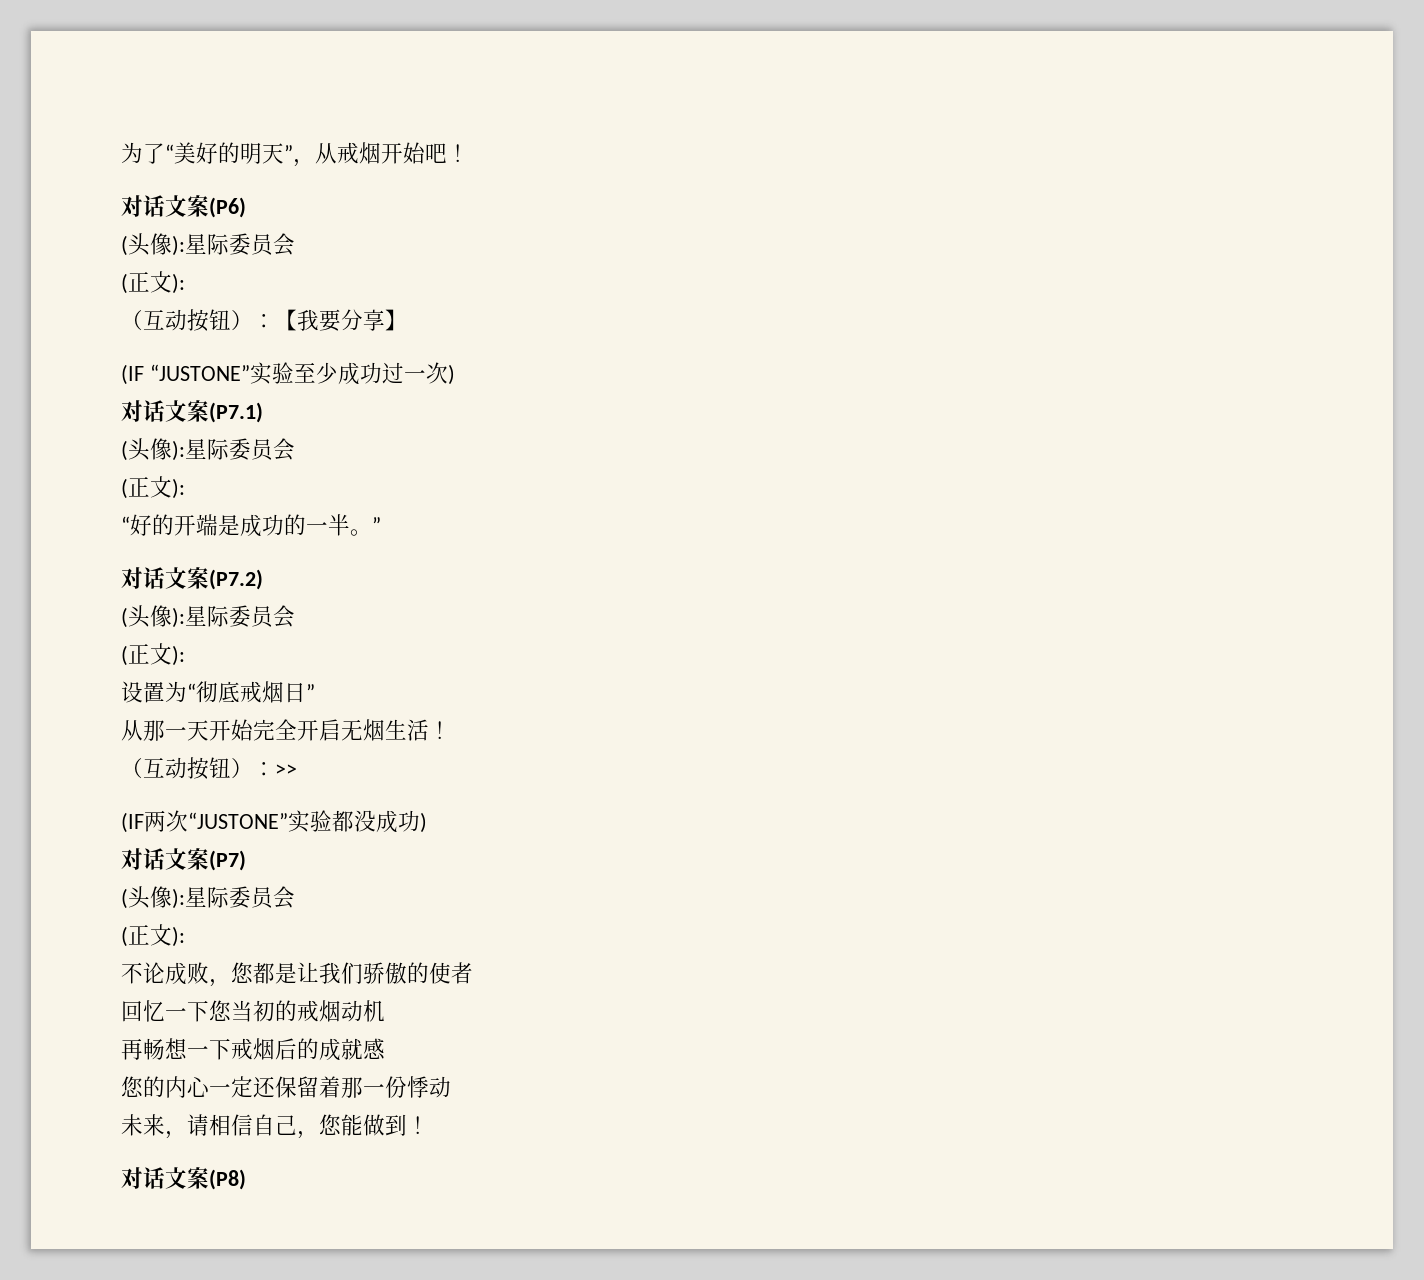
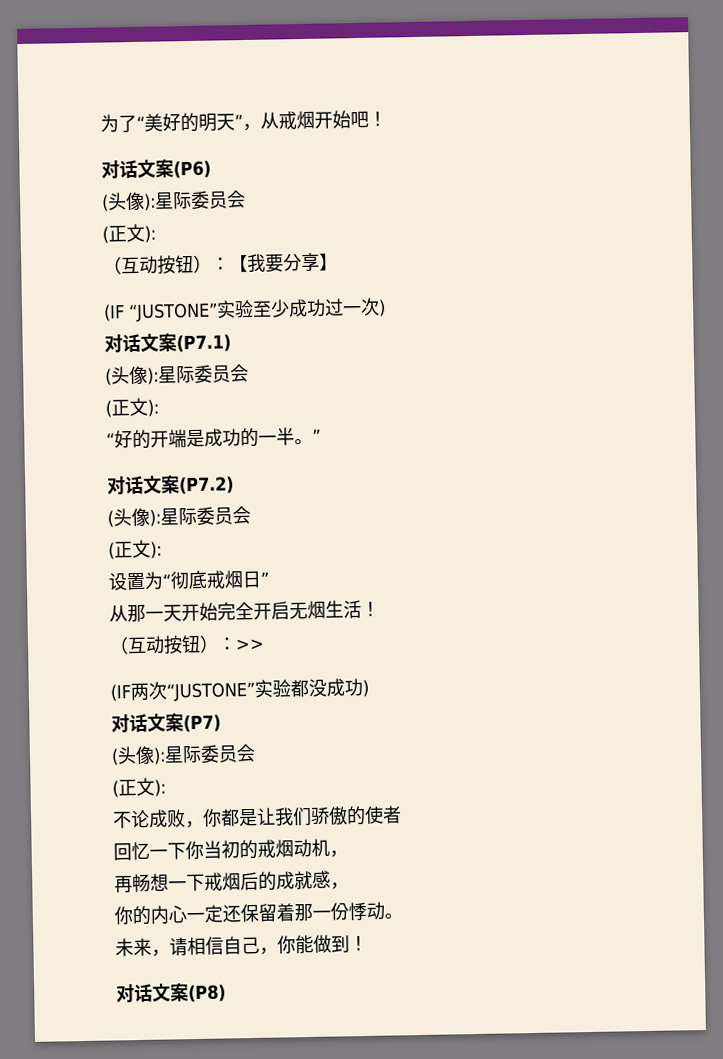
[231,962,253,983] 您 -> [202,808,222,827] 你
[209,1000,231,1021] 您 -> [185,840,204,860] 你
(385, 1011) none -> [329,850,348,858] ，
[121,1076,143,1097] // 您 -> [330,882,349,890] [114,906,133,925] ， // 你
(451, 1087) none -> [384,913,403,919] 。
[319,1114,341,1135] 您 -> [277,935,296,954] 你

